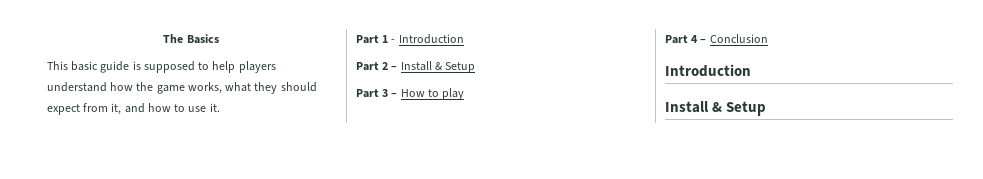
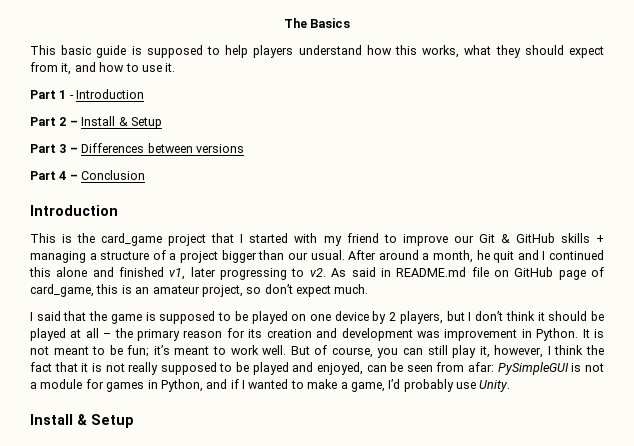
[136,82,185,94] the game -> [394,45,417,55] this
[400,88,465,100] How to play -> [81,143,244,153] Differences between versions
(751, 70) none -> [30,233,604,246] [30,250,604,263] [29,267,605,280] [30,284,369,297] [30,311,605,324] [30,328,604,341] [30,345,604,358] [30,362,605,375] [30,379,511,392] // This is the card_game project that I started with my friend to improve our Git & GitHub skills + managing a structure of a project bigger than our usual. After around a month, he quit and I continued this alone and finished v1, later progressing to v2. As said in README.md file on GitHub page of card_game, this is an amateur project, so don’t expect much. // I said that the game is supposed to be played on one device by 2 players, but I don’t think it should be played at all – the primary reason for its creation and development was improvement in Python. It is not meant to be fun; it’s meant to work well. But of course, you can still play it, however, I think the fact that it is not really supposed to be played and enjoyed, can be seen from afar: PySimpleGUI is not a module for games in Python, and if I wanted to make a game, I’d probably use Unity.

